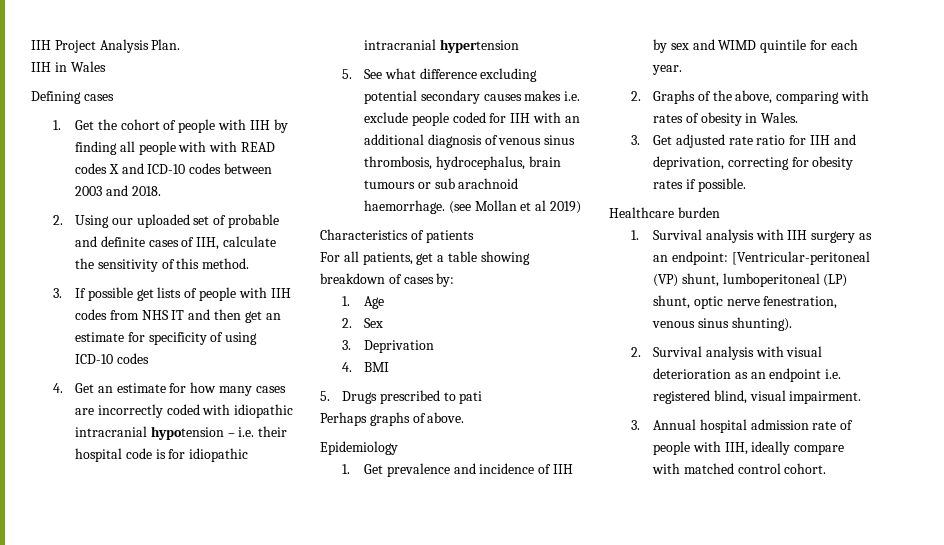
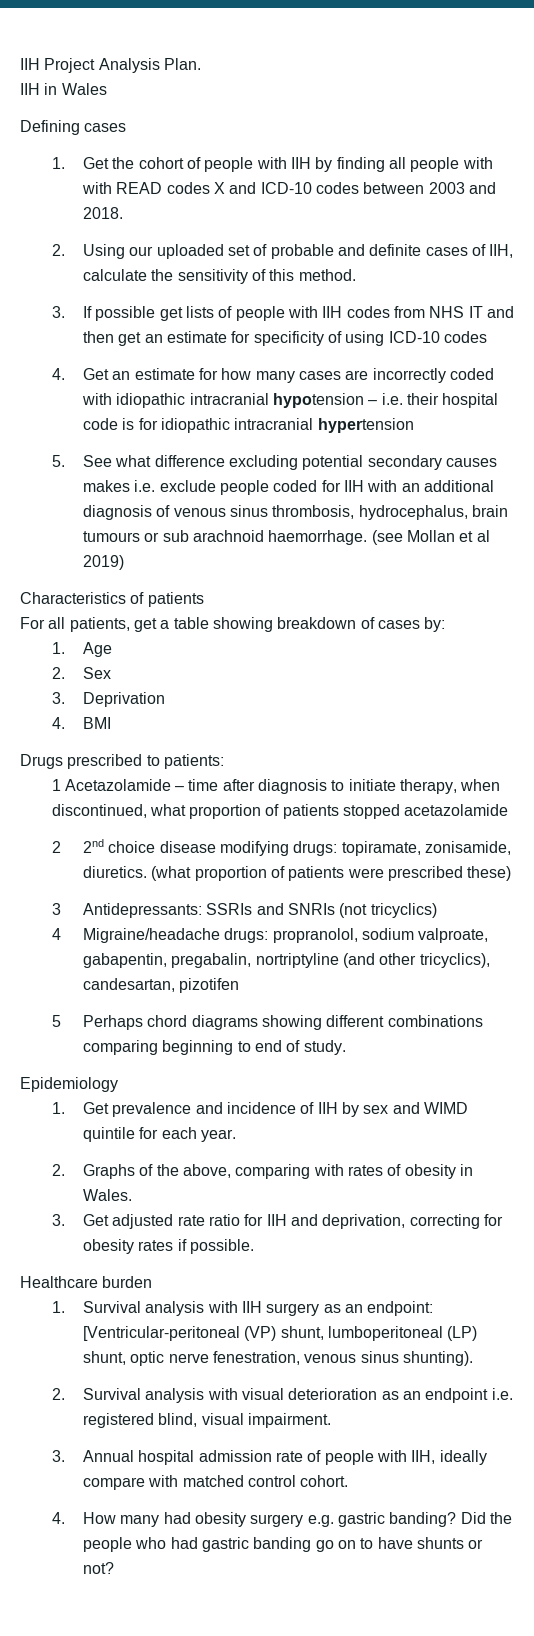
[320,391,330,401] 5. -> (112, 723) none
[459,391,483,404] [320,412,465,426] pati // Perhaps graphs of above. -> [163,754,224,769] [51,779,501,794] [51,804,509,819] [51,839,511,856] [83,866,512,881] [51,903,437,918] [51,928,489,943] [83,953,490,968] [83,978,240,993] [51,1015,483,1030] [83,1040,346,1055] patients: // 1 Acetazolamide – time after diagnosis to initiate therapy, when discontinued, what proportion of patients stopped acetazolamide // 2 2nd choice disease modifying drugs: topiramate, zonisamide, diuretics. (what proportion of patients were prescribed these) // 3 Antidepressants: SSRIs and SNRIs (not tricyclics) // 4 Migraine/headache drugs: propranolol, sodium valproate, gabapentin, pregabalin, nortriptyline (and other tricyclics), candesartan, pizotifen // 5 Perhaps chord diagrams showing different combinations comparing beginning to end of study.
(827, 468) none -> [51,1512,512,1527] [83,1537,484,1552] [83,1562,115,1574] // 4. How many had obesity surgery e.g. gastric banding? Did the people who had gastric banding go on to have shunts or not?

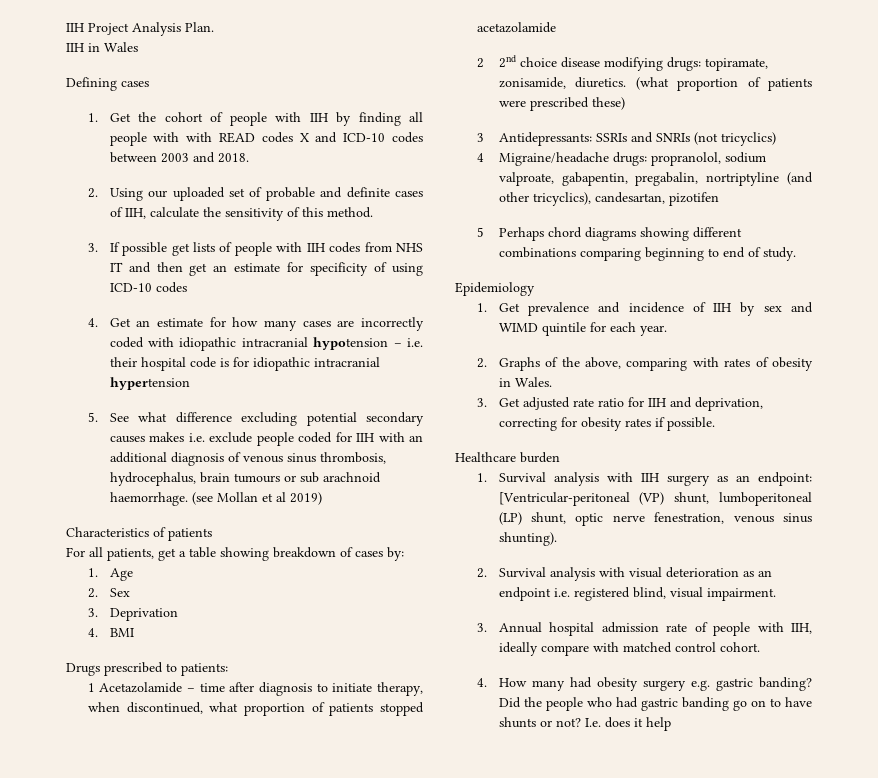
(115, 1568) none -> [584,717,671,731] I.e. does it help

